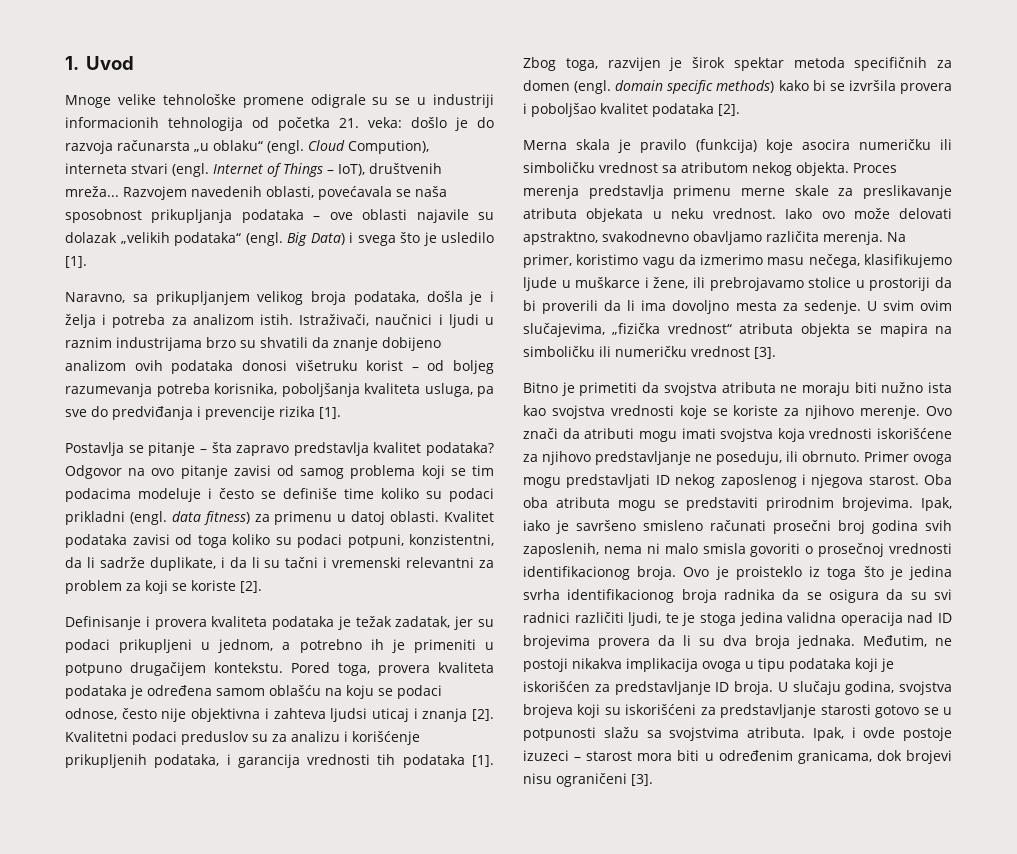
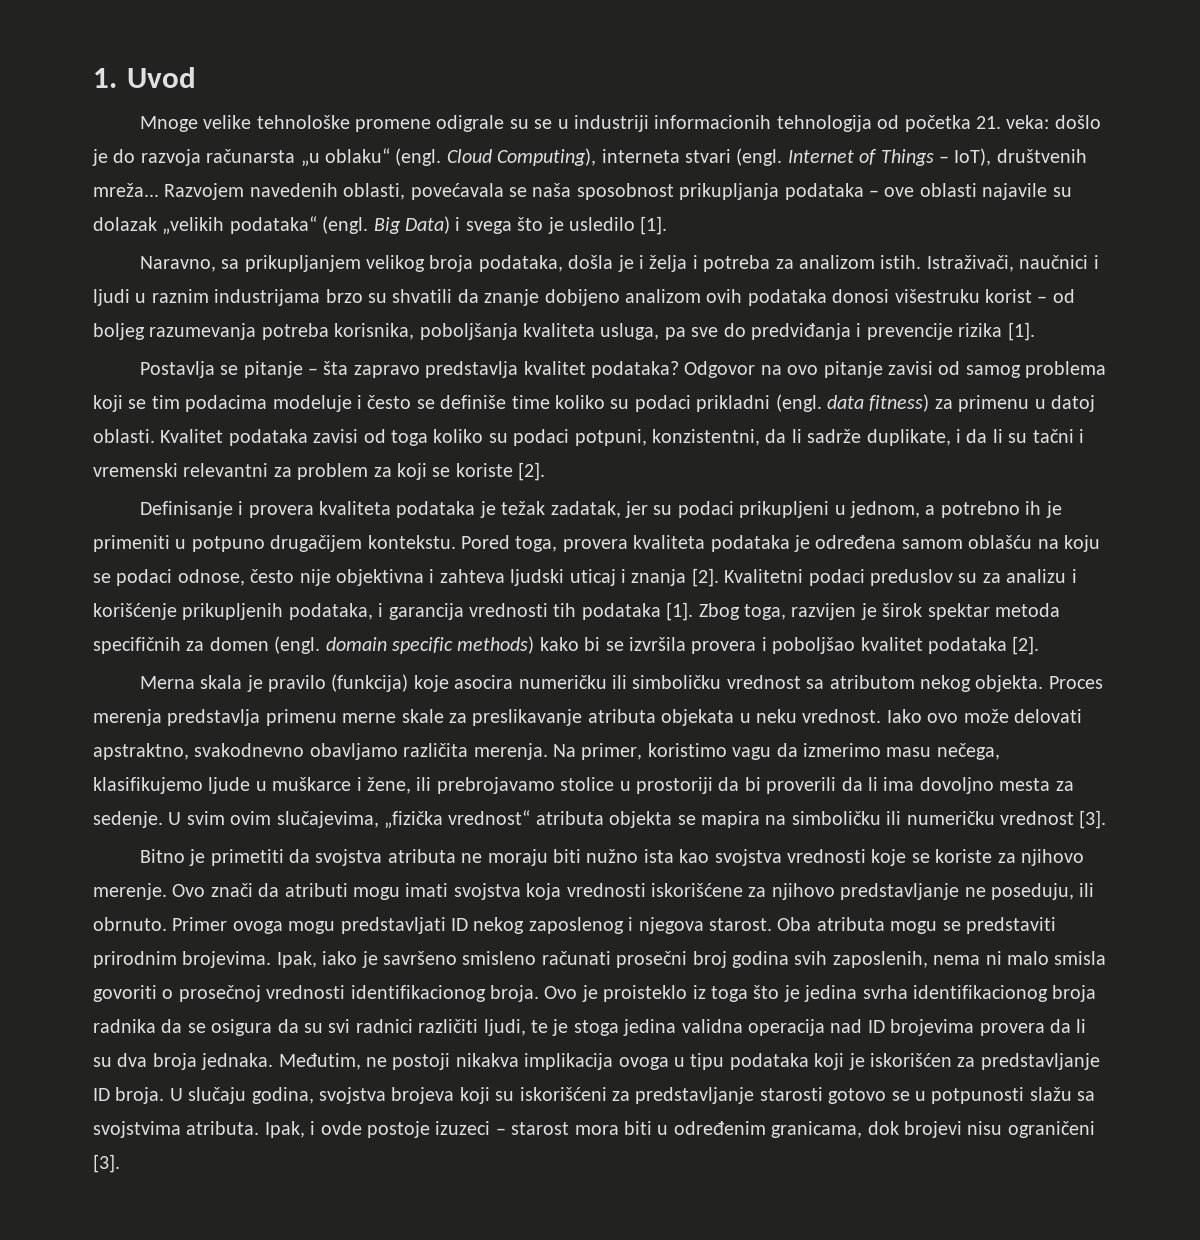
[348,140,429,154] Compution), -> [497,148,597,166] Computing),
[295,360,358,371] višetruku -> [894,289,980,303] višestruku
[330,708,368,722] ljudsi -> [510,569,565,586] ljudski
[523,497,548,508] oba -> (812, 924) none

